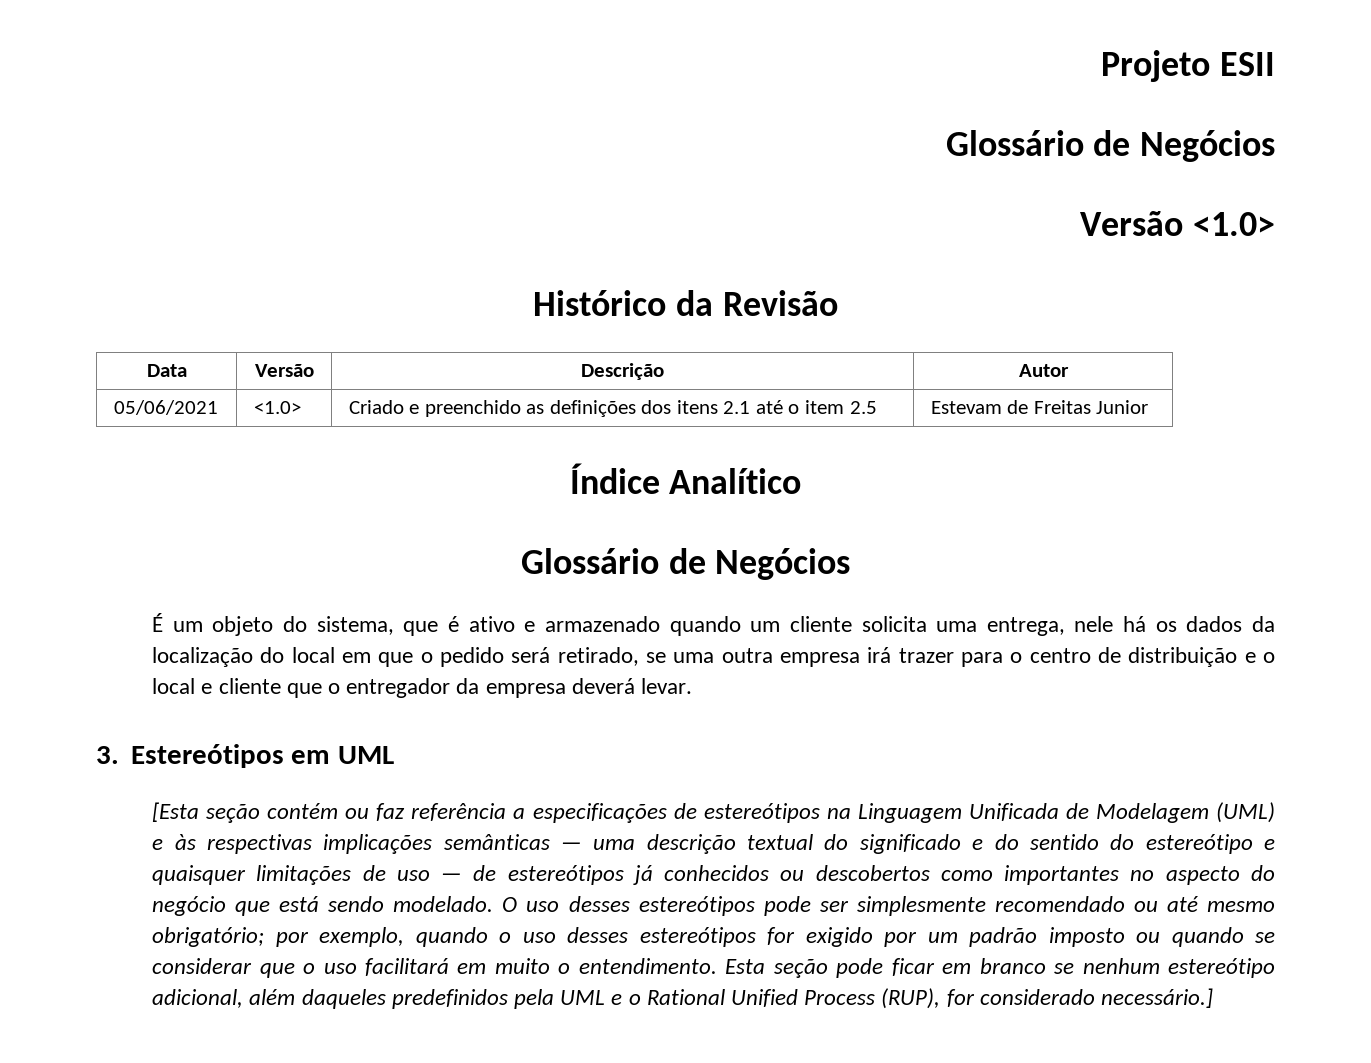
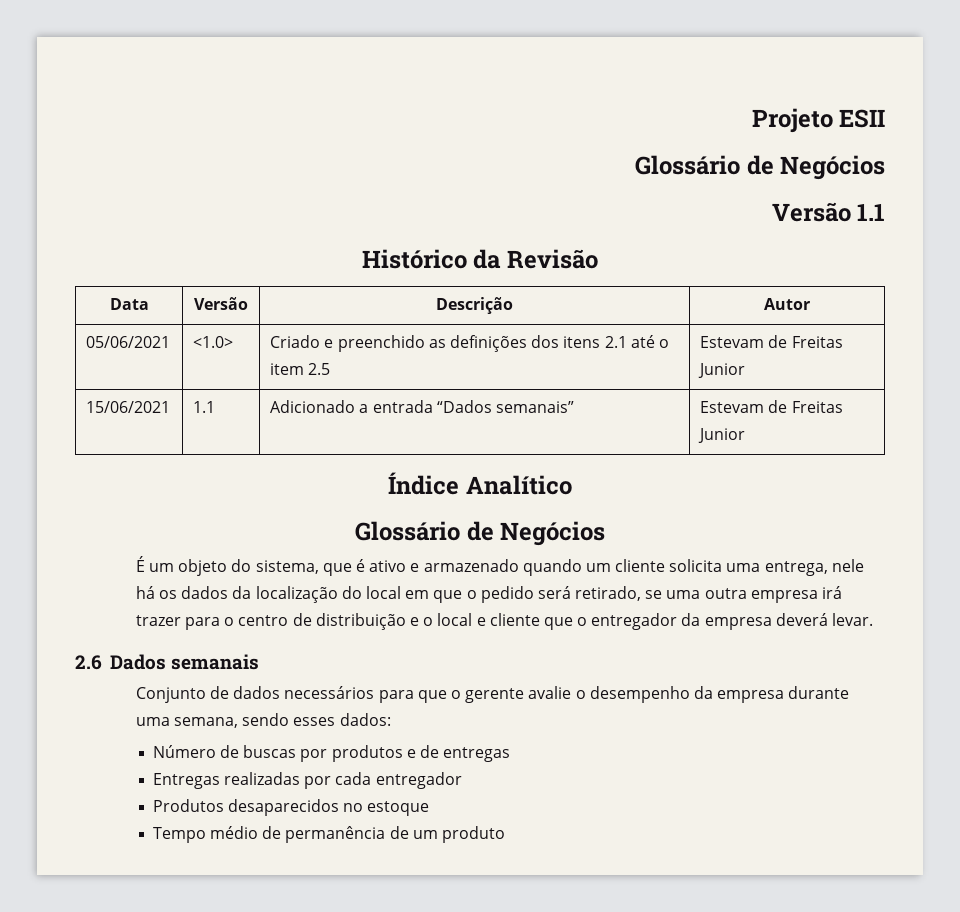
[1193,212,1275,236] <1.0> -> [857,203,885,221] 1.1
(1149, 407) none -> [86,401,171,413] [193,401,216,413] [270,400,574,413] [700,400,843,413] [698,428,746,443] // 15/06/2021 | 1.1 | Adicionado a entrada “Dados semanais” | Estevam de Freitas Junior
[96,744,395,768] [152,802,1276,823] [152,834,1275,854] [152,865,1275,885] [152,896,1275,916] [152,927,1276,947] [152,958,1275,978] [152,988,1214,1009] 3. Estereótipos em UML // [Esta seção contém ou faz referência a especificações de estereótipos na Linguagem Unificada de Modelagem (UML) e às respectivas implicações semânticas — uma descrição textual do significado e do sentido do estereótipo e quaisquer limitações de uso — de estereótipos já conhecidos ou descobertos como importantes no aspecto do negócio que está sendo modelado. O uso desses estereótipos pode ser simplesmente recomendado ou até mesmo obrigatório; por exemplo, quando o uso desses estereótipos for exigido por um padrão imposto ou quando se considerar que o uso facilitará em muito o entendimento. Esta seção pode ficar em branco se nenhum estereótipo adicional, além daqueles predefinidos pela UML e o Rational Unified Process (RUP), for considerado necessário.] -> [75,654,259,670] [135,686,850,703] [135,713,391,728] [152,745,511,762] [152,772,462,789] [152,799,430,816] [152,826,505,843] 2.6 Dados semanais // Conjunto de dados necessários para que o gerente avalie o desempenho da empresa durante uma semana, sendo esses dados: // Número de buscas por produtos e de entregas // Entregas realizadas por cada entregador // Produtos desaparecidos no estoque // Tempo médio de permanência de um produto

